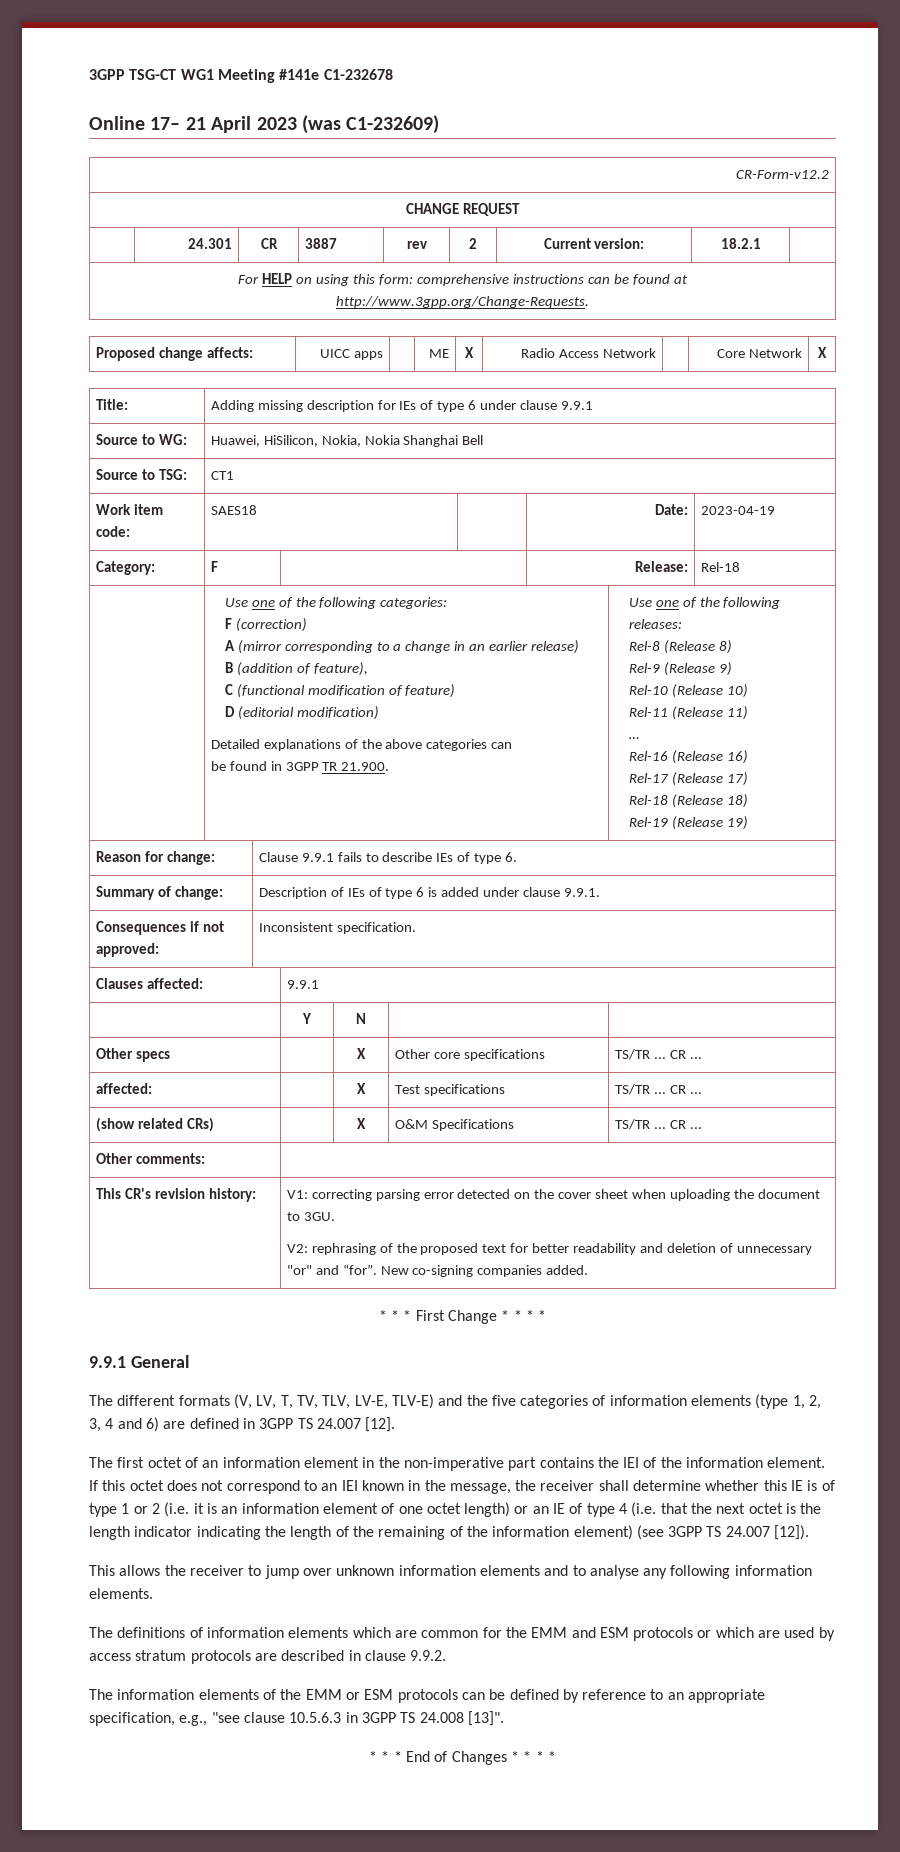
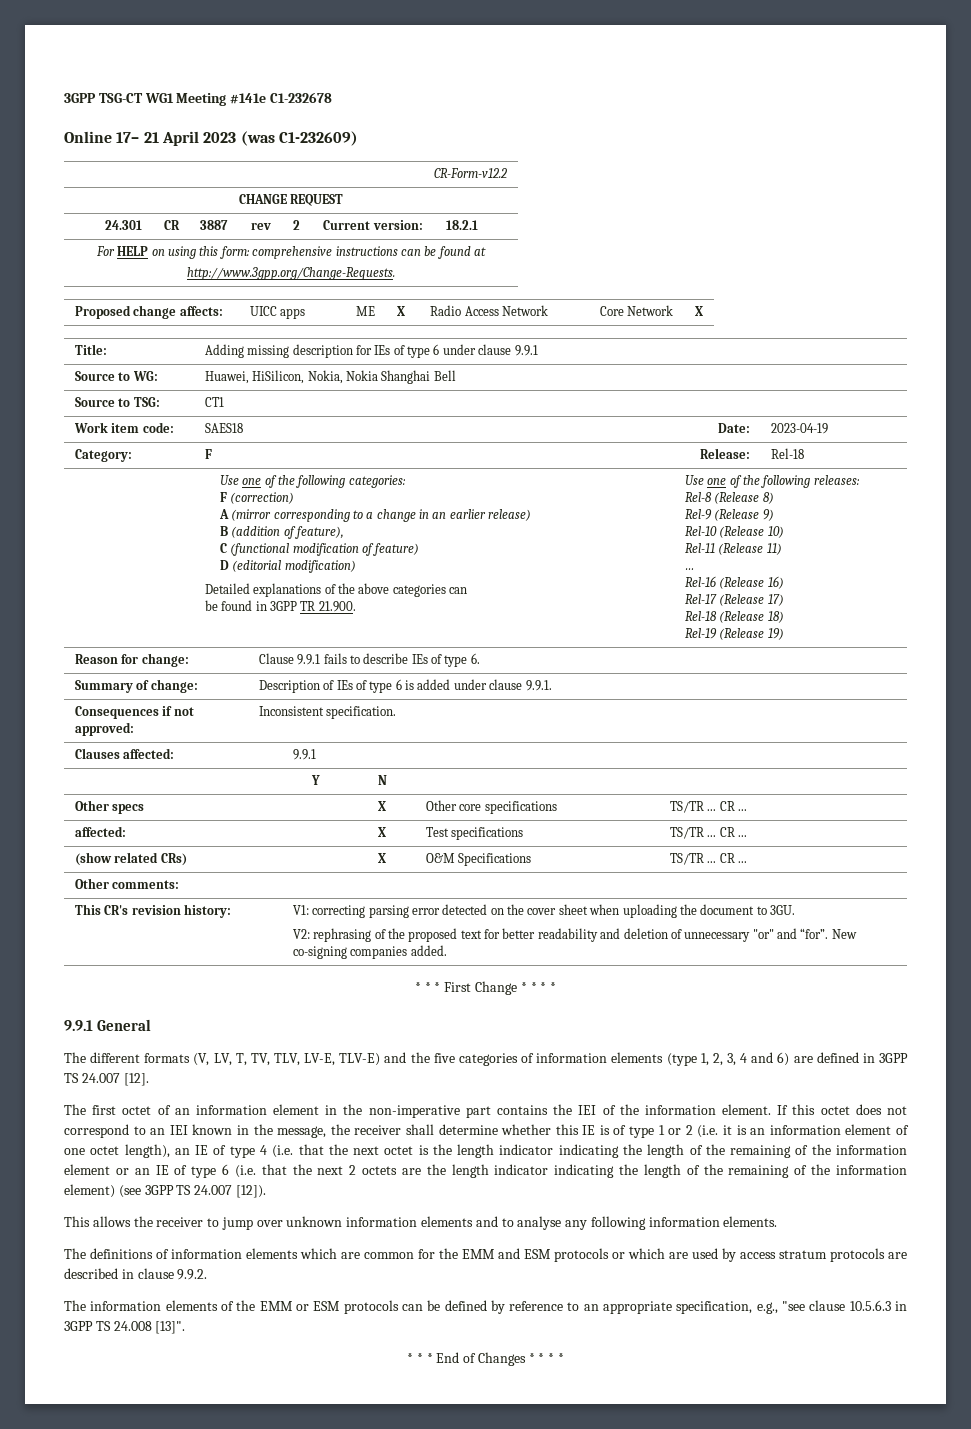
[464,1502,529,1517] length) or -> [124,1144,170,1158] length),
(570, 1531) none -> [64,1164,908,1178] element or an IE of type 6 (i.e. that the next 2 octets are the length indicator indicating the length of the remaining of the information

